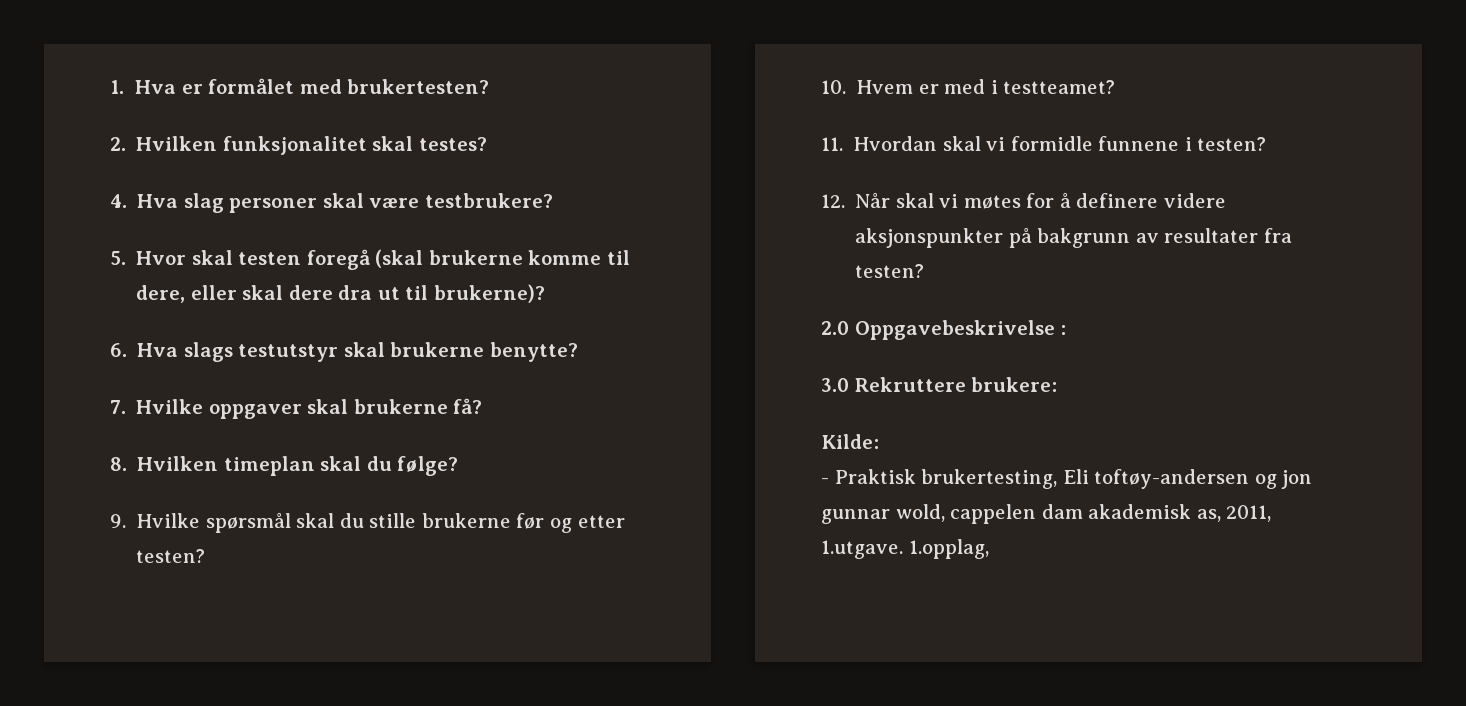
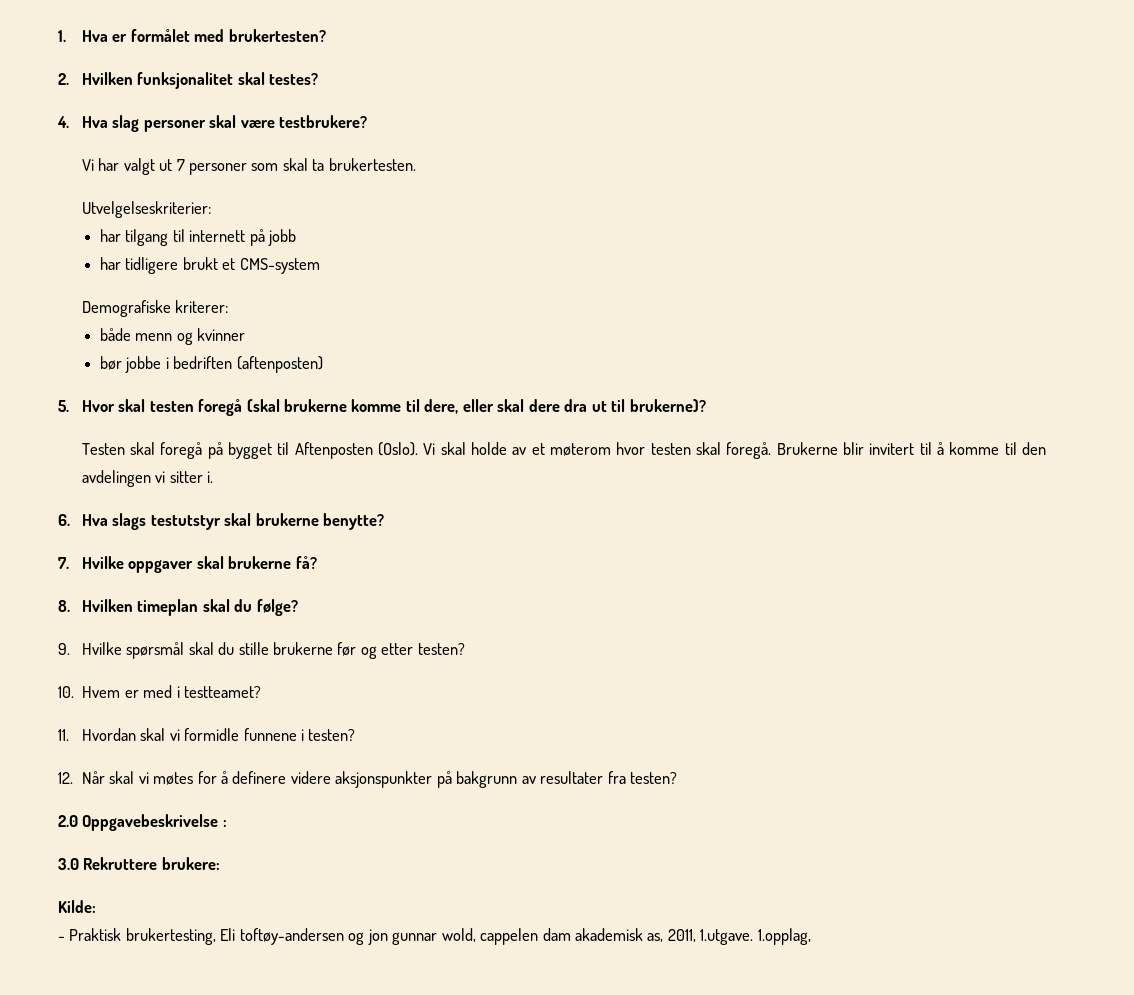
(553, 200) none -> [81,158,416,175] [81,201,211,218] [99,229,297,246] [99,257,320,274] [81,300,229,317] [99,328,246,345] [99,356,323,373] // Vi har valgt ut 7 personer som skal ta brukertesten. // Utvelgelseskriterier: // har tilgang til internett på jobb // har tidligere brukt et CMS-system // Demografiske kriterer: // både menn og kvinner // bør jobbe i bedriften (aftenposten)
(545, 293) none -> [81,442,1047,459] [81,470,214,487] // Testen skal foregå på bygget til Aftenposten (Oslo). Vi skal holde av et møterom hvor testen skal foregå. Brukerne blir invitert til å komme til den avdelingen vi sitter i.

